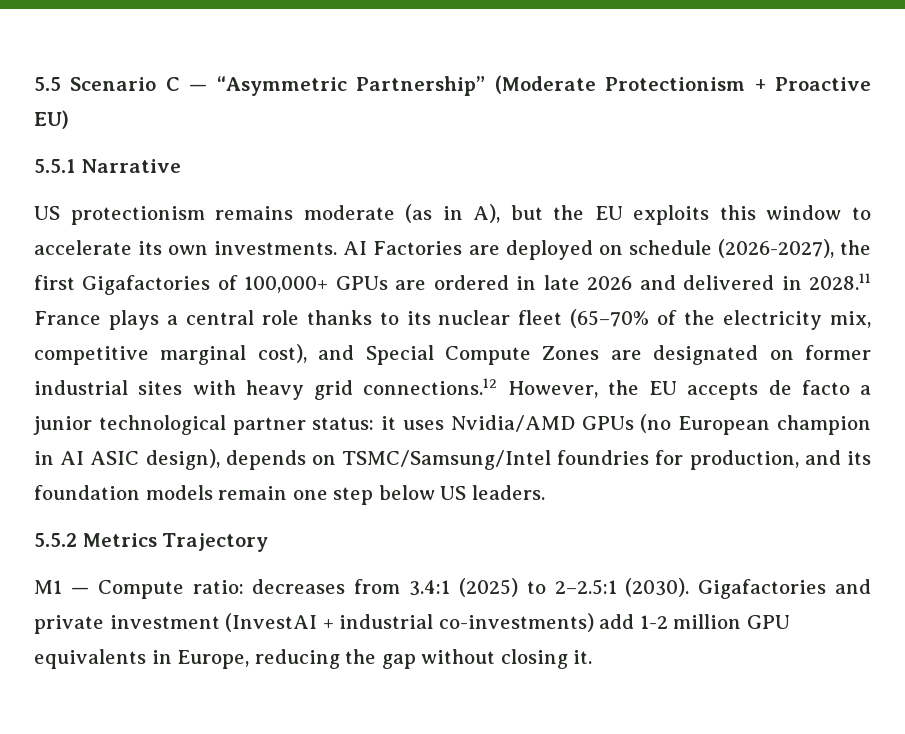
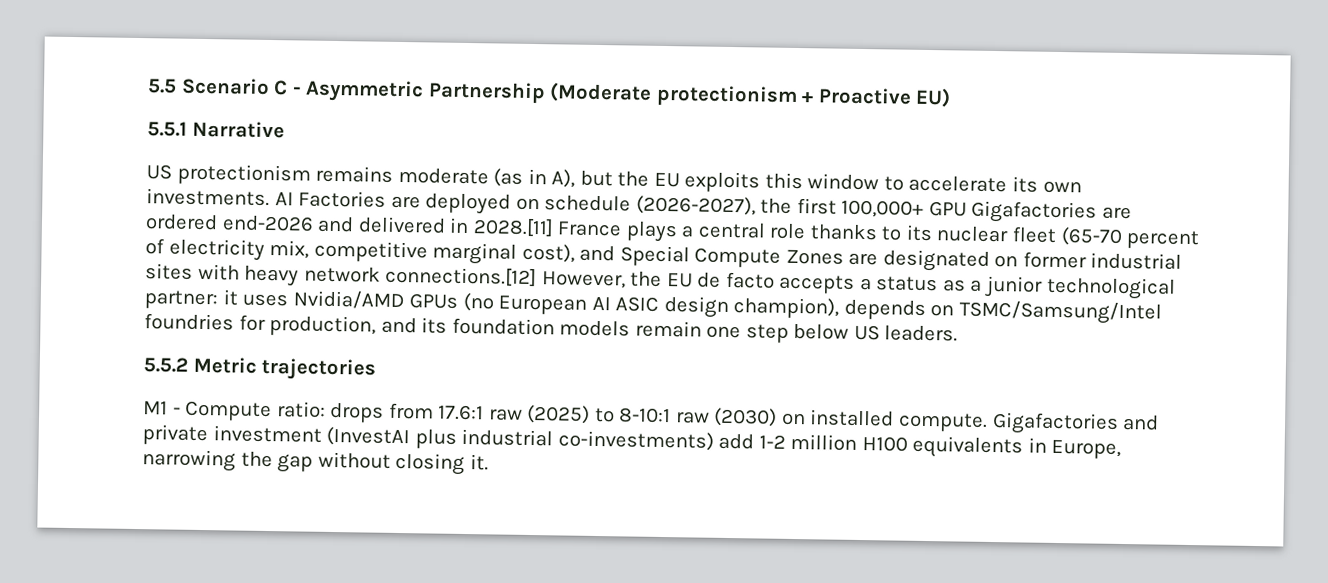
[189,75,746,96] — “Asymmetric Partnership” (Moderate Protectionism -> [291,79,798,107] - Asymmetric Partnership (Moderate protectionism
[82,275,633,295] Gigafactories of 100,000+ GPUs are ordered in late 2026 -> [841,199,1132,224] [145,214,314,232] 100,000+ GPU Gigafactories are ordered end-2026
[808,273,871,290] 2028.11 -> [472,218,554,238] 2028.[11]
[570,309,716,328] (65–70% of the -> [1060,227,1200,250] [145,238,165,255] (65-70 percent of
[314,378,498,400] grid connections.12 -> [303,266,538,288] network connections.[12]
[687,382,759,400] accepts -> (693, 280) none
(850, 387) none -> [778,274,966,294] accepts a status as
[232,417,375,435] partner status: -> [144,290,218,310] partner:
[776,415,871,435] [34,449,220,470] champion in AI ASIC design), -> [591,295,840,319] AI ASIC design champion),
[82,533,269,552] Metrics Trajectory -> [192,356,377,381] Metric trajectories
[70,587,89,594] — -> [172,407,181,415] -
[252,578,690,597] decreases from 3.4:1 (2025) to 2–2.5:1 (2030). -> [329,402,989,432] drops from 17.6:1 raw (2025) to 8-10:1 raw (2030) on installed compute.
[322,619,334,629] + -> [414,429,457,449] plus
[746,615,790,629] GPU -> [861,436,908,452] H100
[254,649,340,669] reducing -> [142,449,236,472] narrowing

